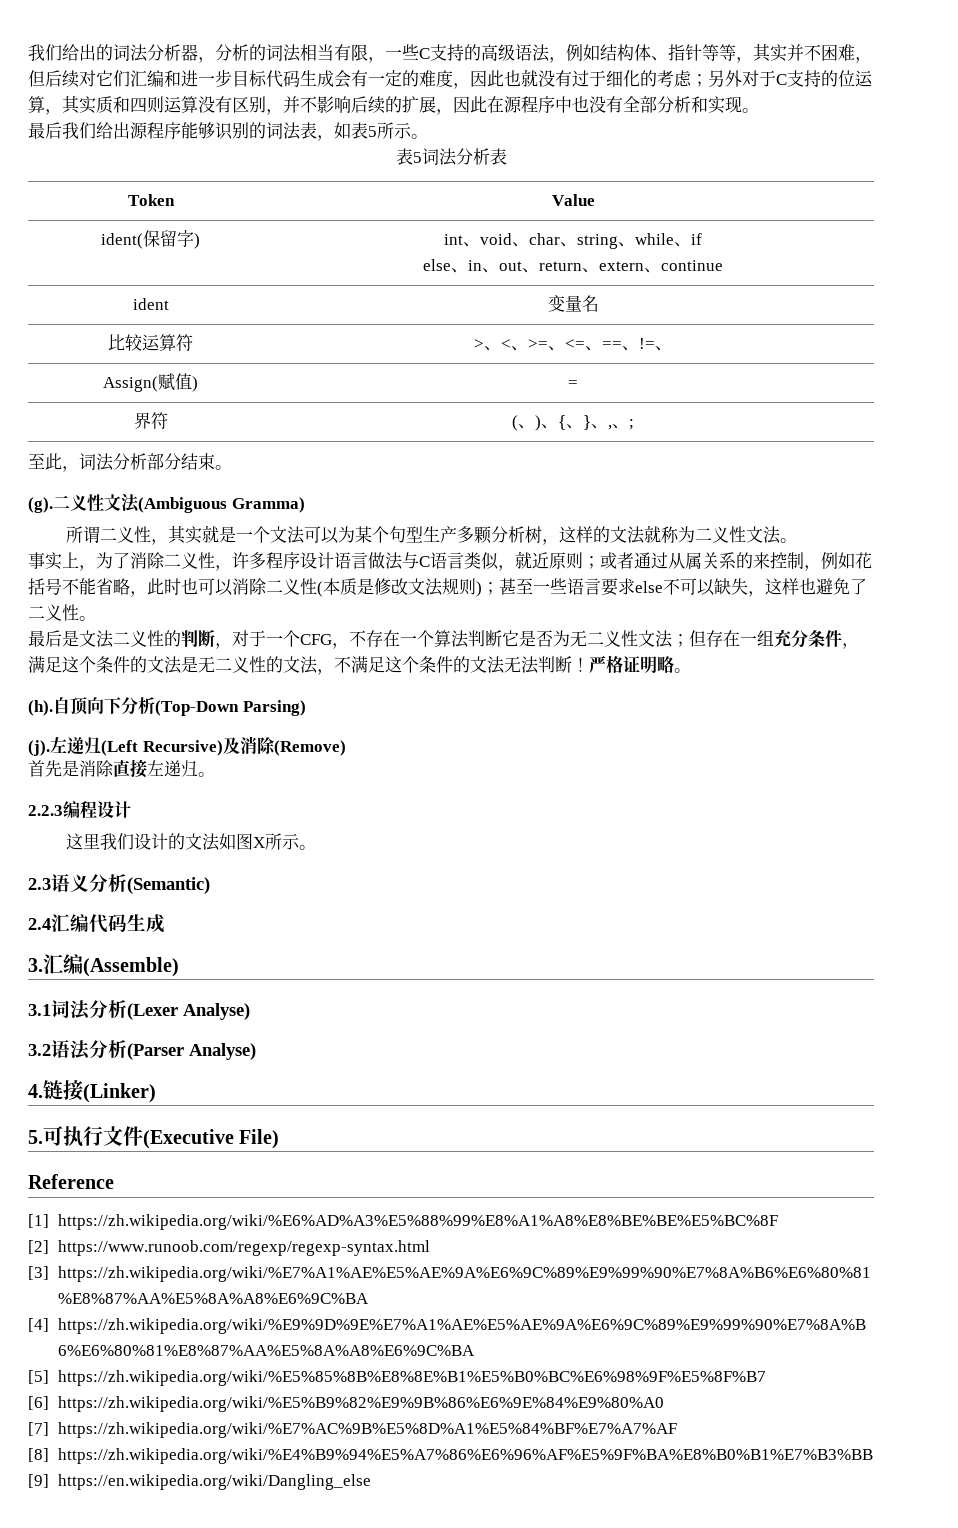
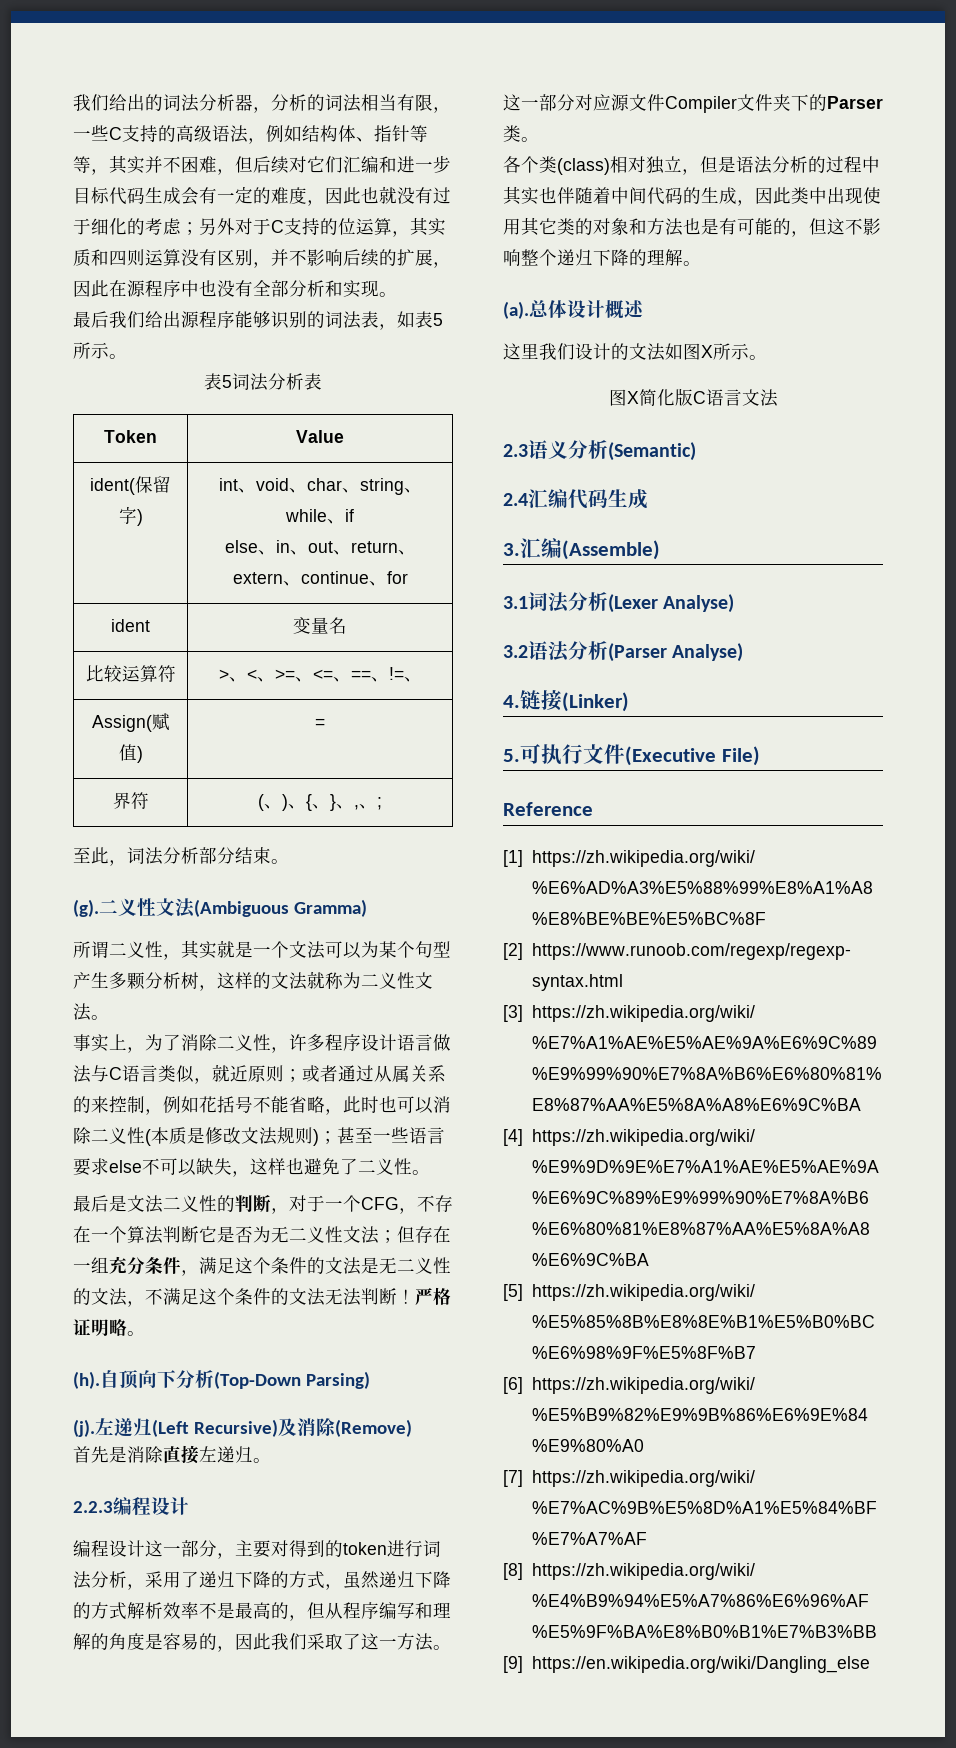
(723, 265) none -> [368,571,408,586] 、for
[423,526,458,543] 生产 -> [73,972,109,989] 产生
(131, 809) none -> [73,1540,441,1559] [73,1571,451,1590] [73,1602,451,1621] [73,1633,451,1652] [503,94,883,113] [503,125,539,142] [503,156,880,175] [503,186,881,206] [503,217,881,237] [503,249,701,266] [503,300,644,319] // 编程设计这一部分，主要对得到的token进行词法分析，采用了递归下降的方式，虽然递归下降的方式解析效率不是最高的，但从程序编写和理解的角度是容易的，因此我们采取了这一方法。这一部分对应源文件Compiler文件夹下的Parser类。 // 各个类(class)相对独立，但是语法分析的过程中其实也伴随着中间代码的生成，因此类中出现使用其它类的对象和方法也是有可能的，但这不影响整个递归下降的理解。 // (a).总体设计概述
(317, 847) none -> [608,388,778,407] // 图X简化版C语言文法

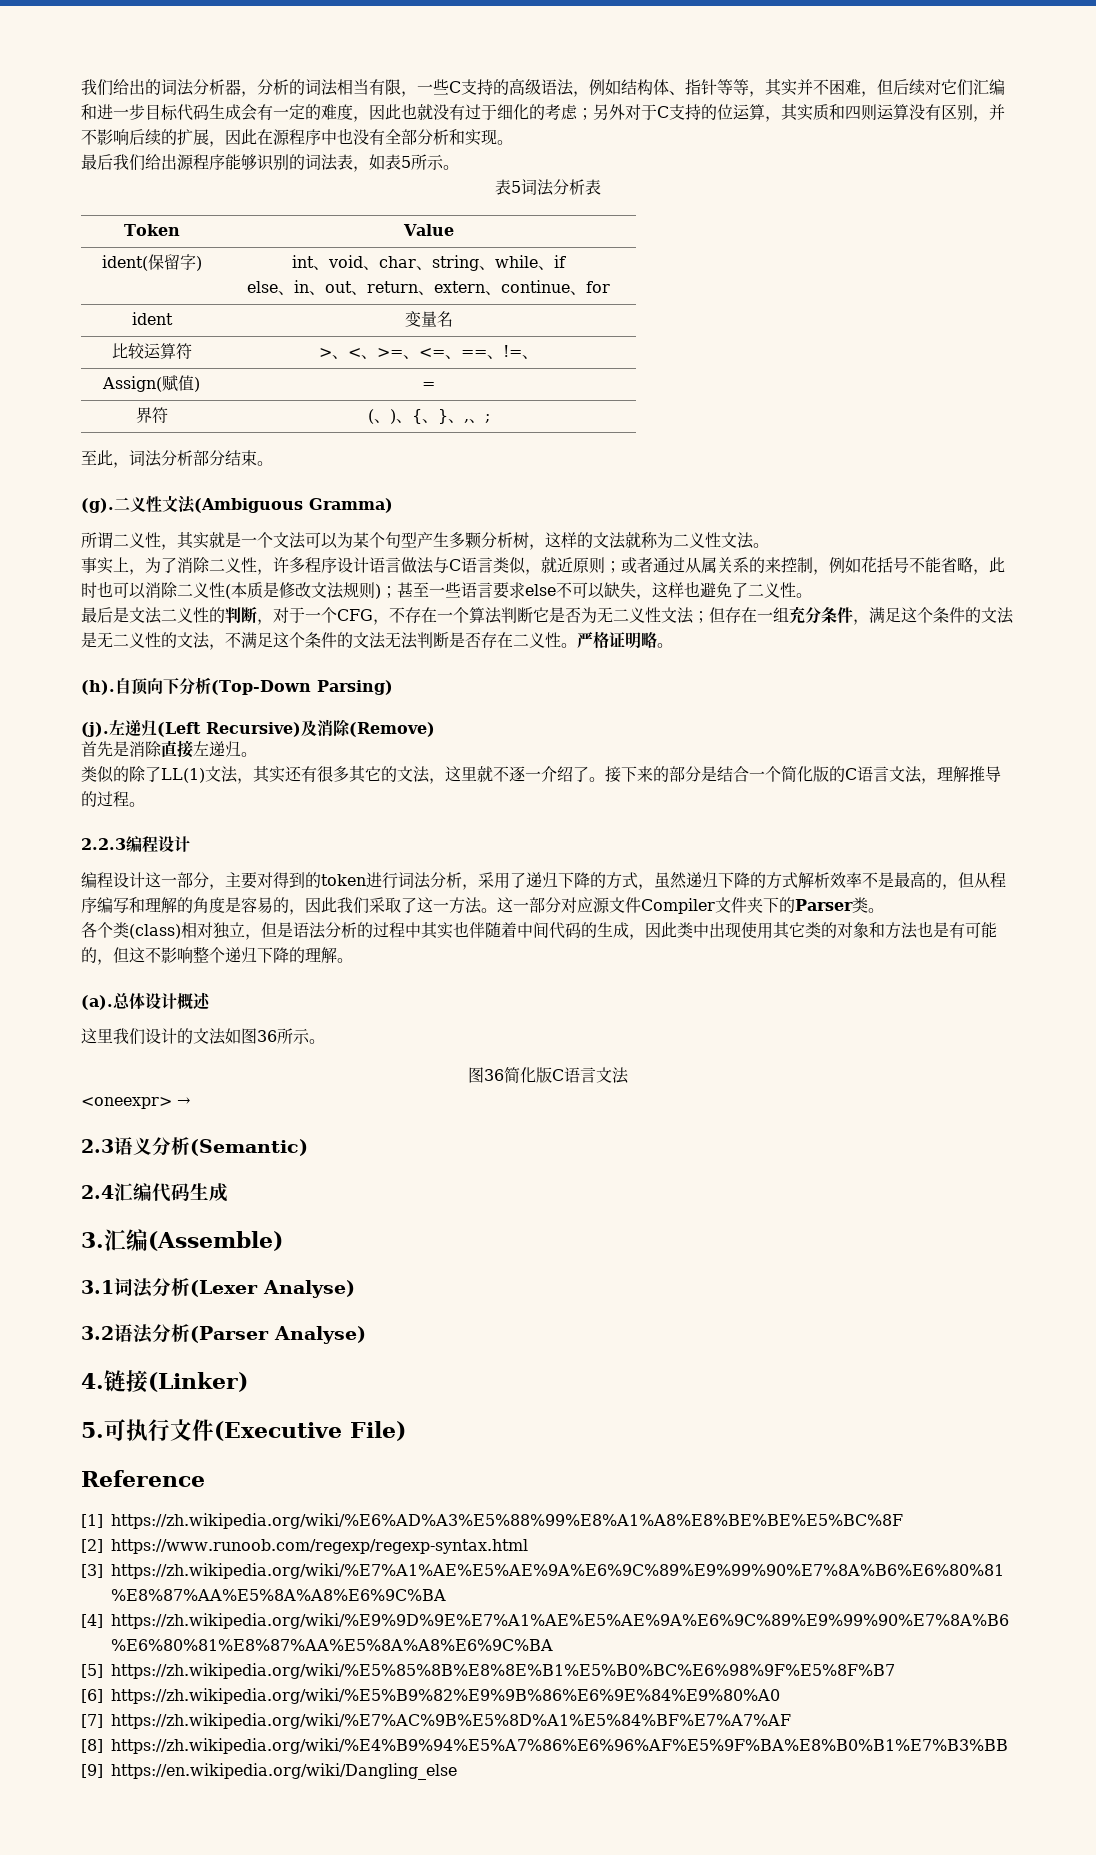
[397,1289,415,1304] ！ -> [449,632,577,648] 是否存在二义性。
(271, 1460) none -> [81,766,1001,784] [81,791,145,807] // 类似的除了LL(1)文法，其实还有很多其它的文法，这里就不逐一介绍了。接下来的部分是结合一个简化版的C语言文法，理解推导的过程。
[701,345,713,358] X -> [257,1030,277,1042] 36
[626,391,639,404] X -> [484,1069,504,1081] 36
(778, 398) none -> [81,1097,190,1109] // <oneexpr> →

